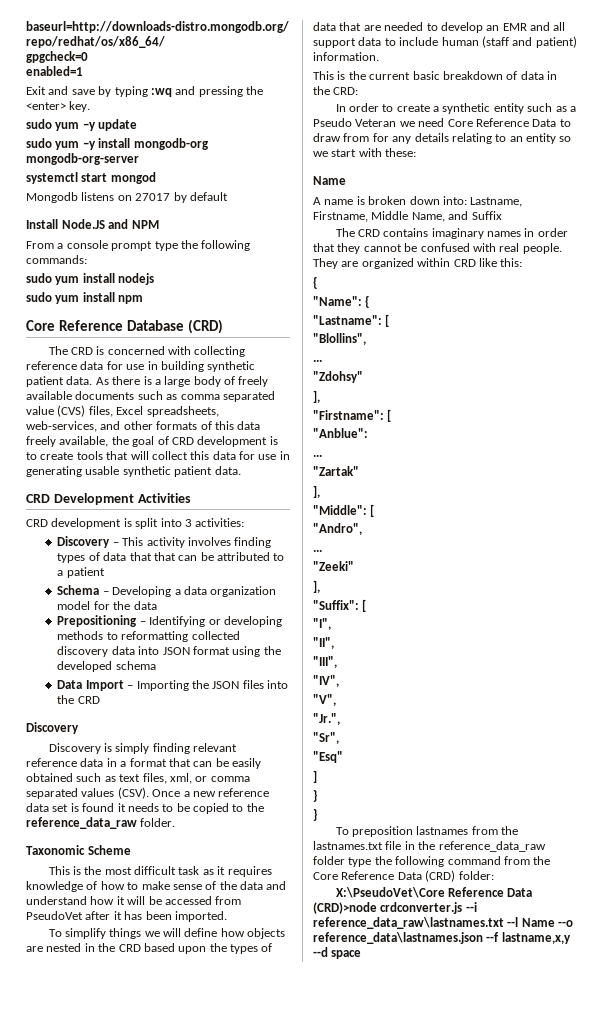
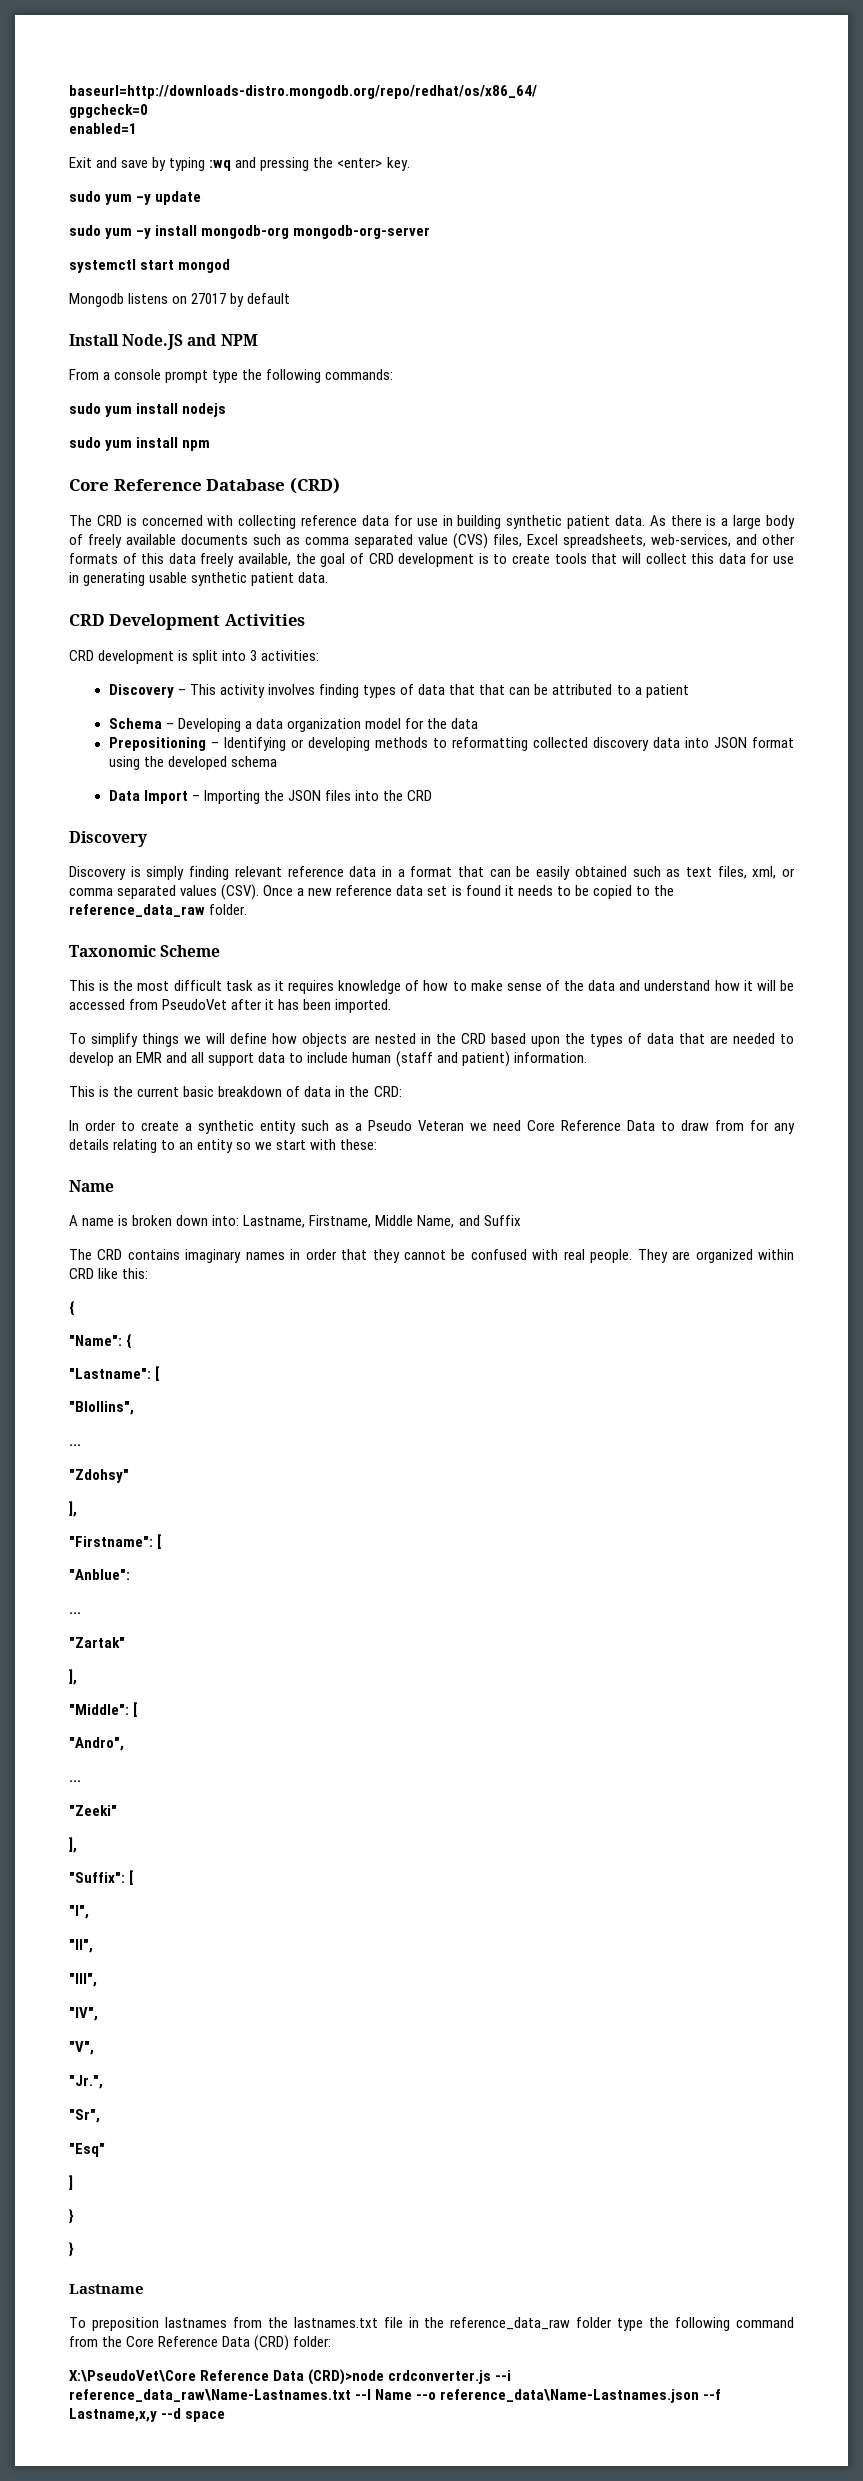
(317, 814) none -> [69,2284,144,2294] // Lastname
[313,917,504,929] reference_data_raw\lastnames.txt -> [69,2389,351,2402] reference_data_raw\Name-Lastnames.txt
[313,932,571,944] reference_data\lastnames.json --f lastname,x,y -> [440,2389,722,2403] [69,2408,157,2422] reference_data\Name-Lastnames.json --f Lastname,x,y

